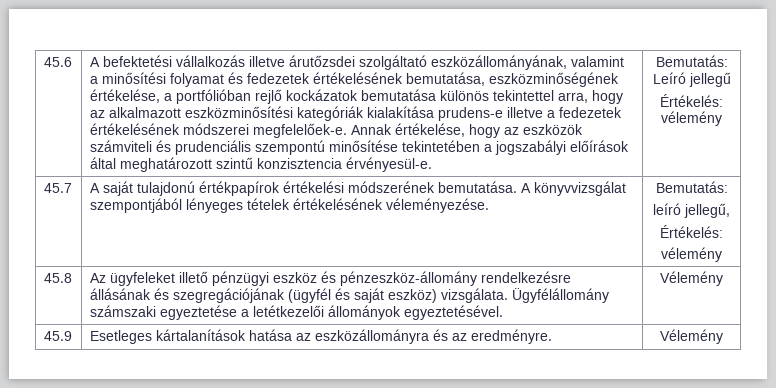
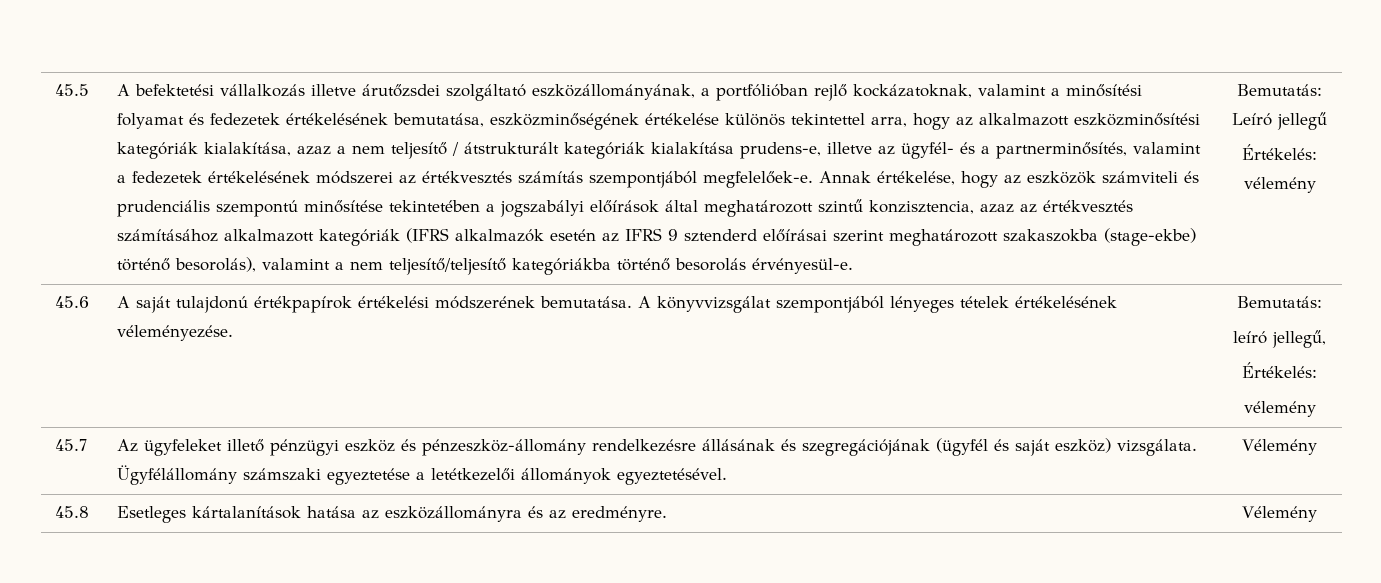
[43,57,72,67] 45.6 -> [54,84,89,96] 45.5
(567, 62) none -> [700,84,972,101] a portfólióban rejlő kockázatoknak,
[89,89,436,104] értékelése, a portfólióban rejlő kockázatok bemutatása -> [644,113,719,125] értékelése
[366,106,622,121] [89,123,249,135] kialakítása prudens-e illetve a fedezetek értékelésének módszerei -> [203,142,1201,159] [116,171,697,188] kialakítása, azaz a nem teljesítő / átstrukturált kategóriák kialakítása prudens-e, illetve az ügyfél- és a partnerminősítés, valamint a fedezetek értékelésének módszerei az értékvesztés számítás szempontjából
[256,158,342,169] konzisztencia -> [868,200,1133,214] [116,228,1196,246] [116,257,746,275] konzisztencia, azaz az értékvesztés számításához alkalmazott kategóriák (IFRS alkalmazók esetén az IFRS 9 sztenderd előírásai szerint meghatározott szakaszokba (stage-ekbe) történő besorolás), valamint a nem teljesítő/teljesítő kategóriákba történő besorolás
[43,183,72,193] 45.7 -> [54,296,89,308] 45.6
[43,273,72,283] 45.8 -> [54,439,87,451] 45.7
[43,331,72,341] 45.9 -> [54,506,89,518] 45.8

